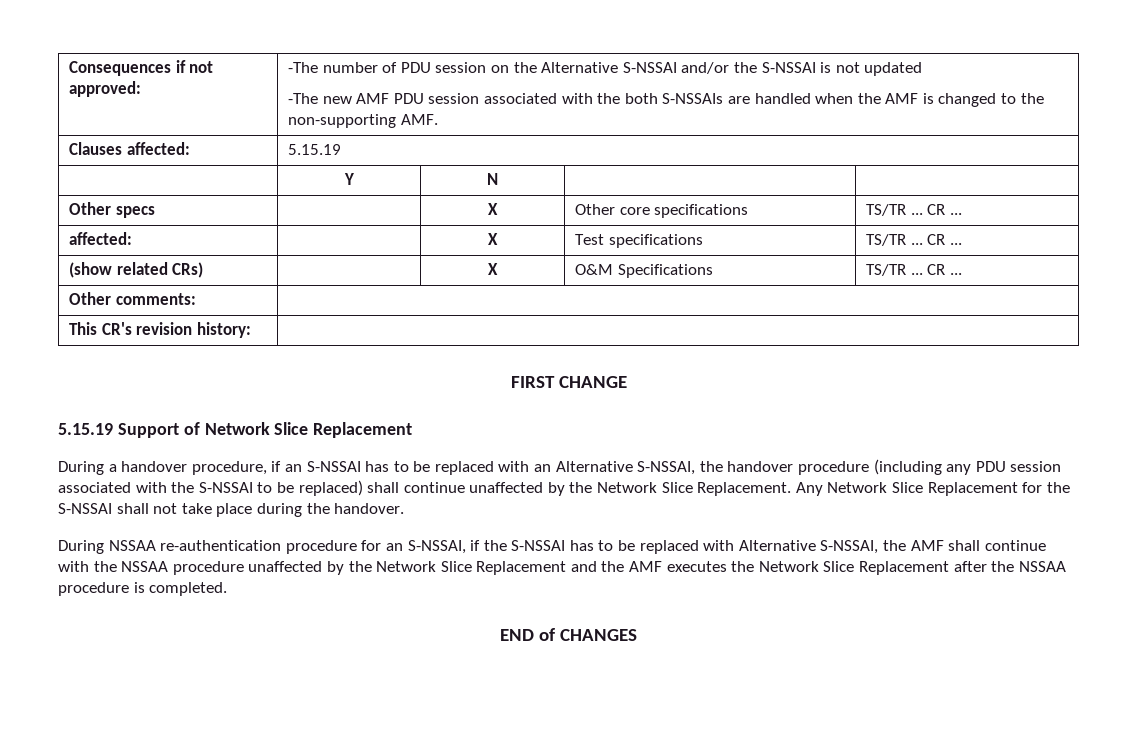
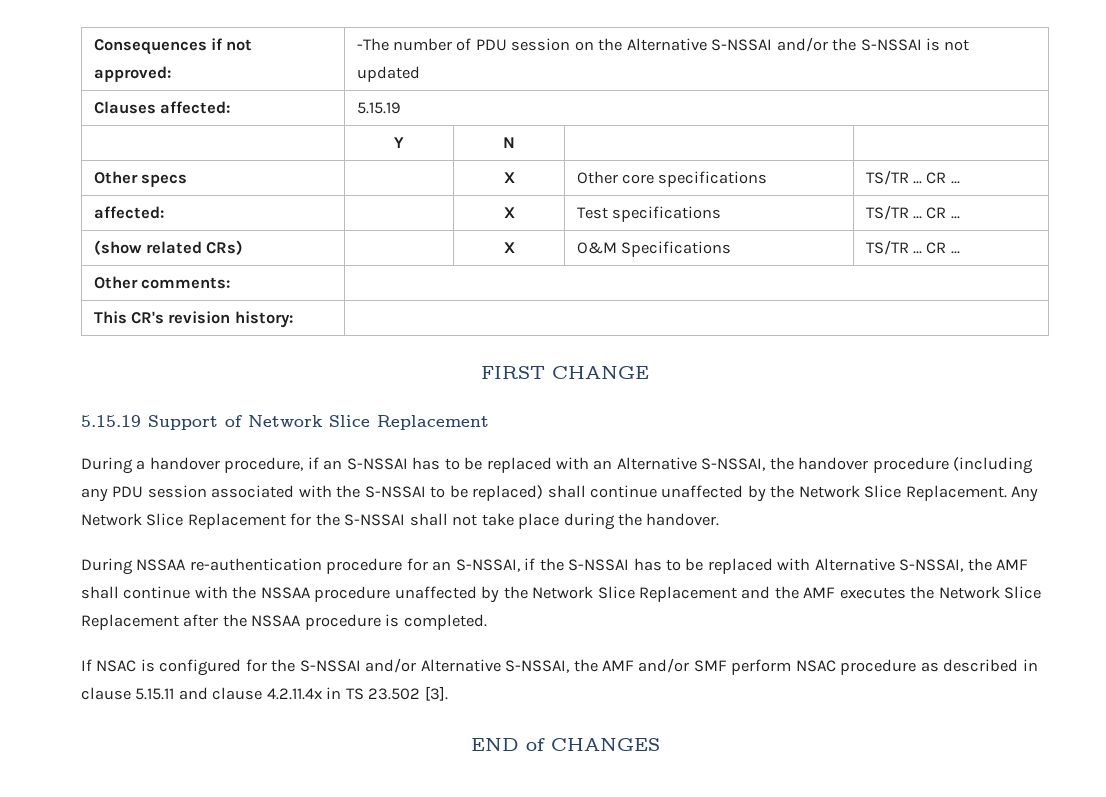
[288,93,1044,107] [288,114,438,128] // -The new AMF PDU session associated with the both S-NSSAIs are handled when the AMF is changed to the non-supporting AMF. -> (420, 74) none
(228, 589) none -> [81,658,1038,676] [81,686,448,701] // If NSAC is configured for the S-NSSAI and/or Alternative S-NSSAI, the AMF and/or SMF perform NSAC procedure as described in clause 5.15.11 and clause 4.2.11.4x in TS 23.502 [3].

